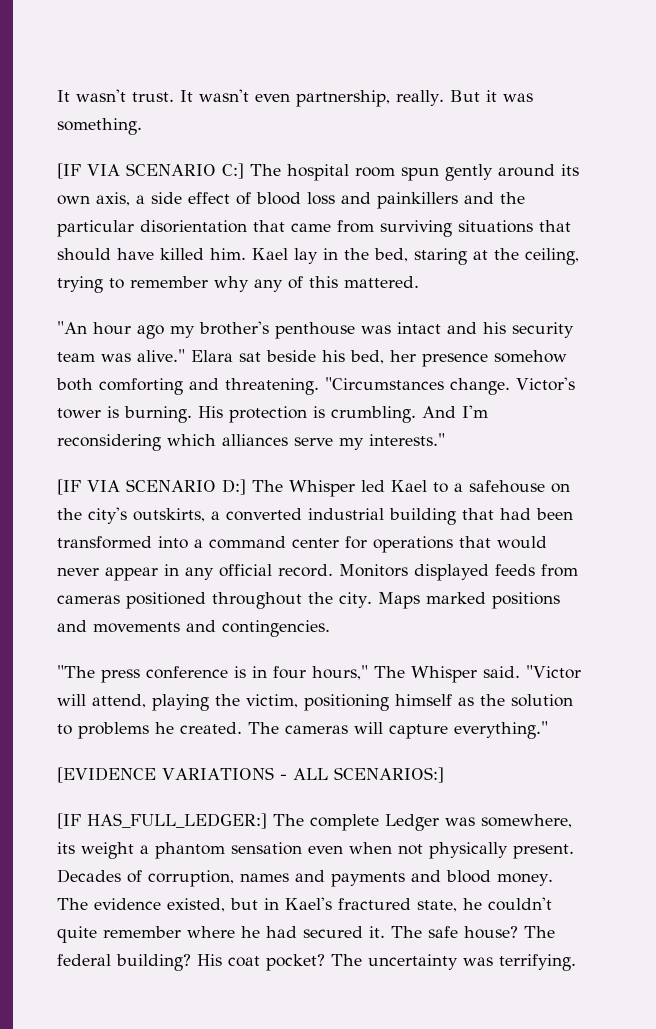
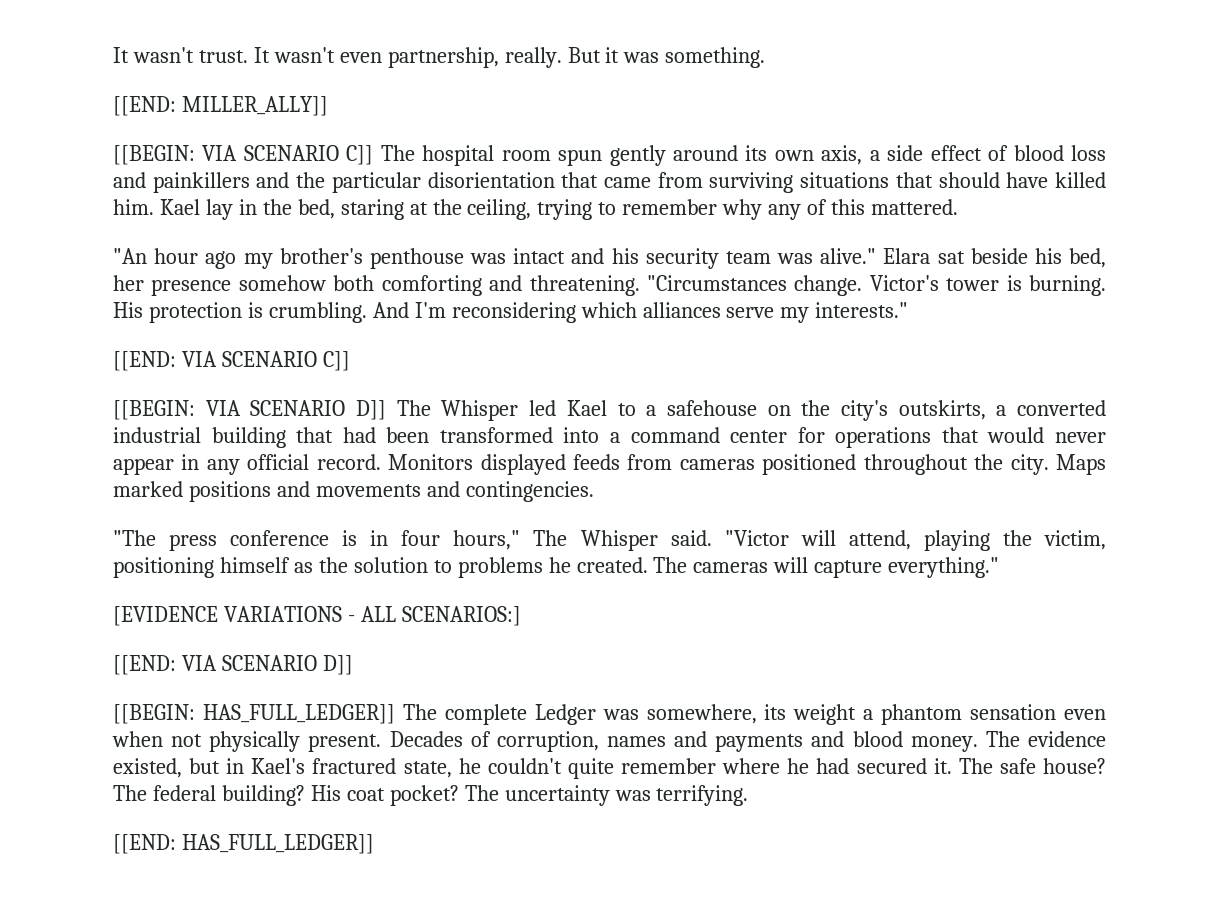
[57,163,244,179] [IF VIA SCENARIO C:] -> [113,96,328,116] [113,145,374,165] [[END: MILLER_ALLY]] // [[BEGIN: VIA SCENARIO C]]
[57,479,246,495] [IF VIA SCENARIO D:] -> [113,351,350,371] [113,400,387,420] [[END: VIA SCENARIO C]] // [[BEGIN: VIA SCENARIO D]]
[57,813,267,829] [IF HAS_FULL_LEDGER:] -> [113,655,353,675] [113,704,395,724] [[END: VIA SCENARIO D]] // [[BEGIN: HAS_FULL_LEDGER]]
(576, 962) none -> [113,834,374,854] // [[END: HAS_FULL_LEDGER]]

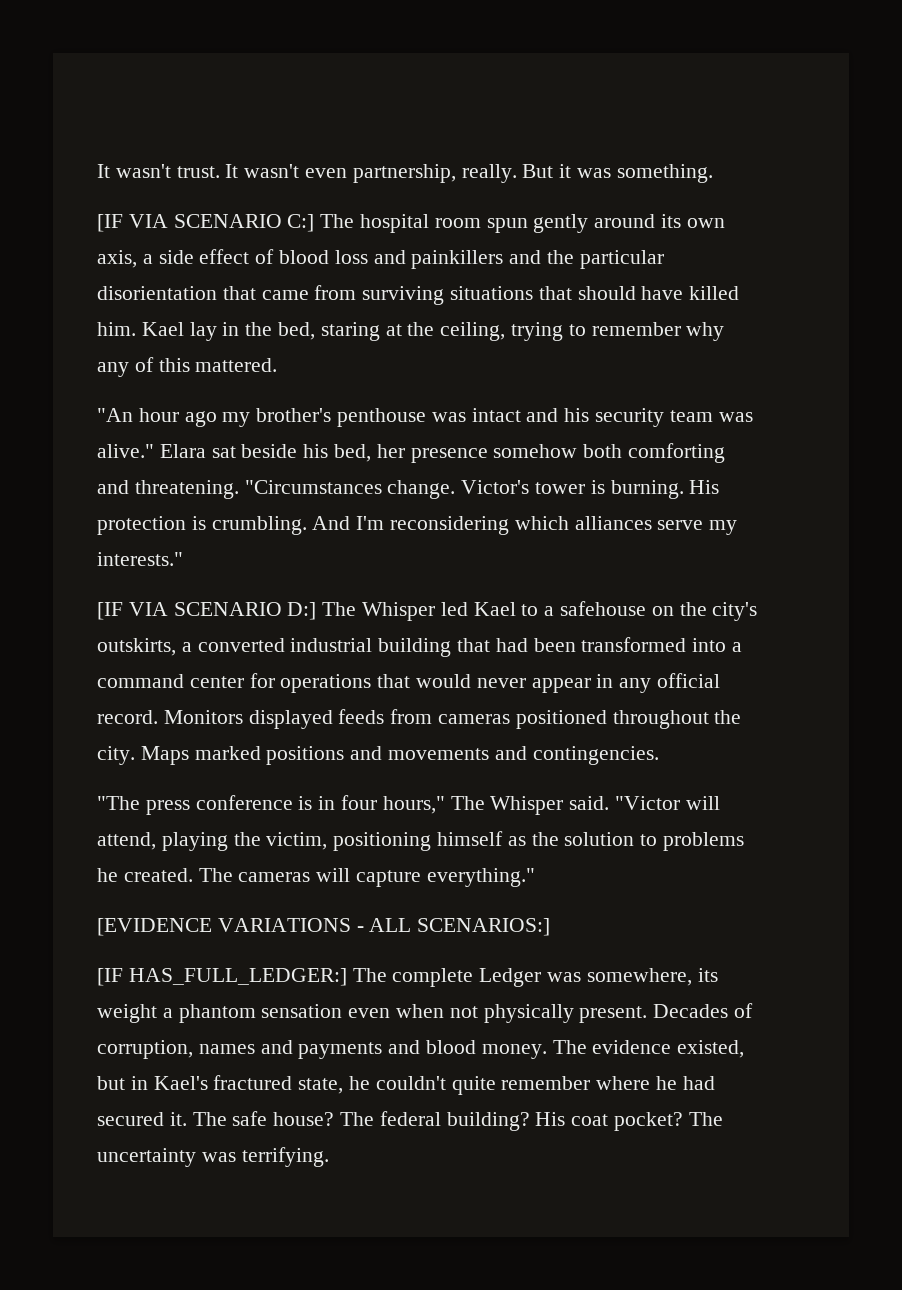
[113,96,328,116] [113,145,374,165] [[END: MILLER_ALLY]] // [[BEGIN: VIA SCENARIO C]] -> [97,214,315,232] [IF VIA SCENARIO C:]
[113,351,350,371] [113,400,387,420] [[END: VIA SCENARIO C]] // [[BEGIN: VIA SCENARIO D]] -> [97,602,317,620] [IF VIA SCENARIO D:]
[113,655,353,675] [113,704,395,724] [[END: VIA SCENARIO D]] // [[BEGIN: HAS_FULL_LEDGER]] -> [97,968,347,986] [IF HAS_FULL_LEDGER:]
[113,834,374,854] // [[END: HAS_FULL_LEDGER]] -> (329, 1157) none

